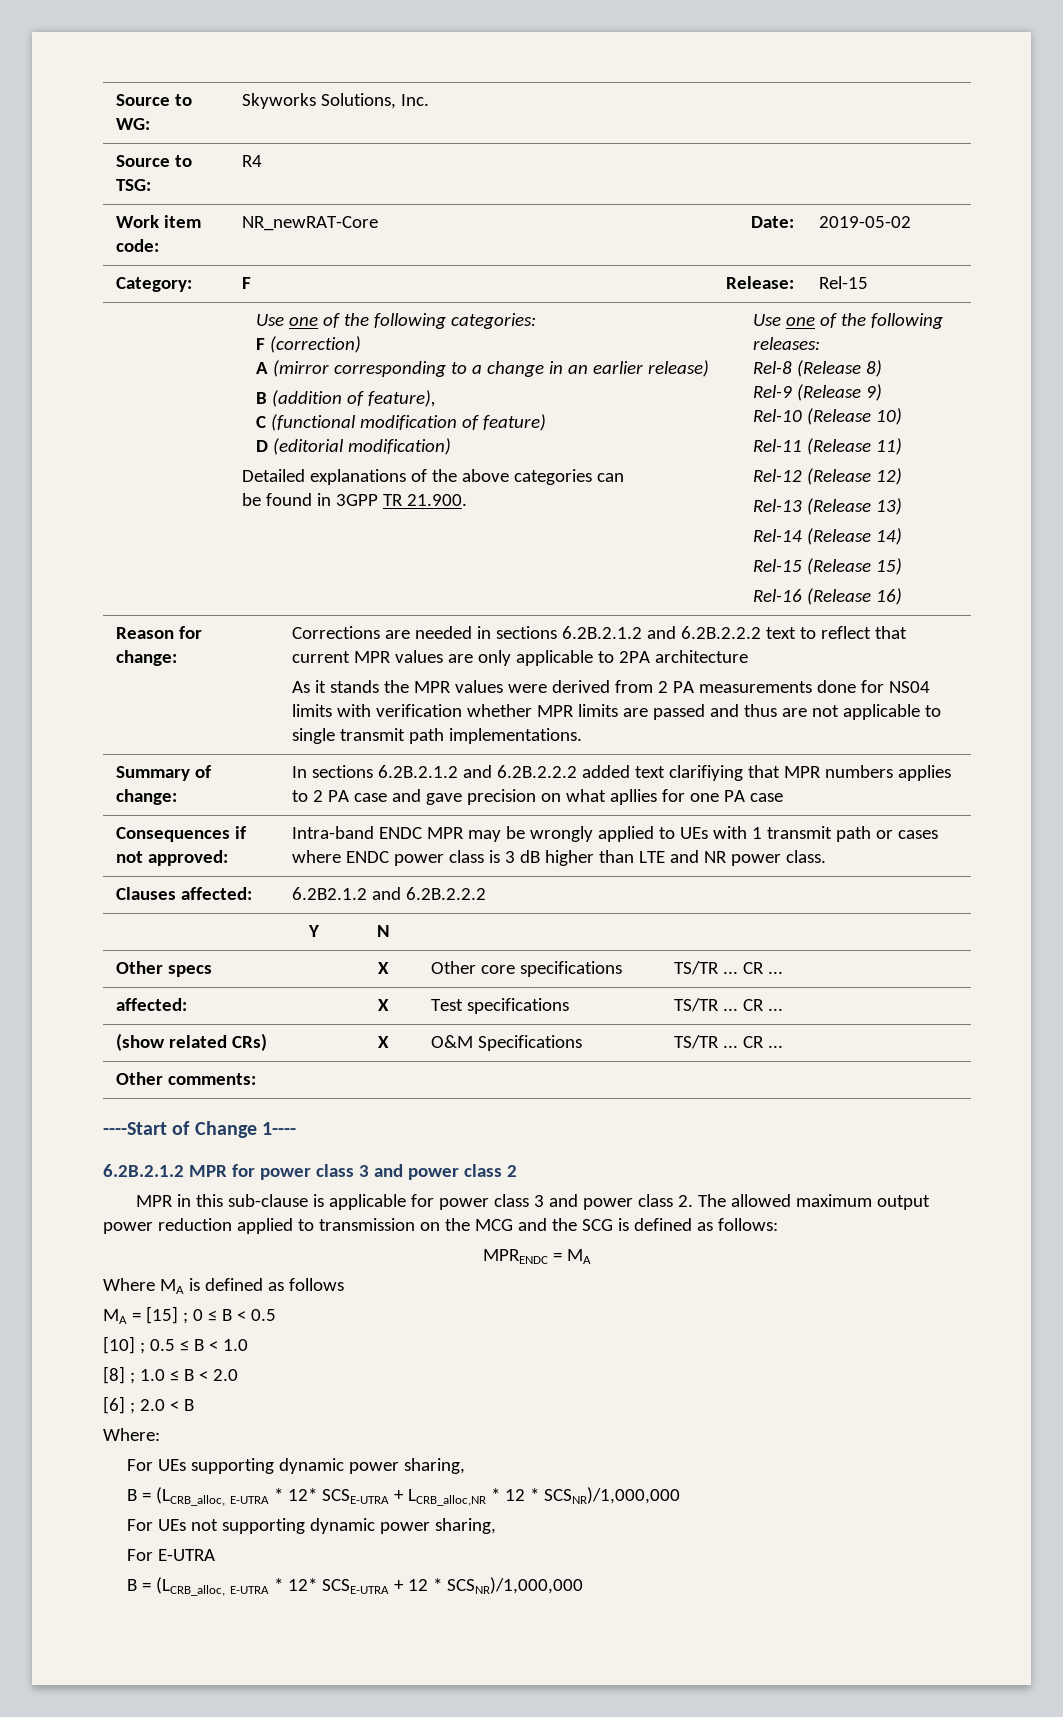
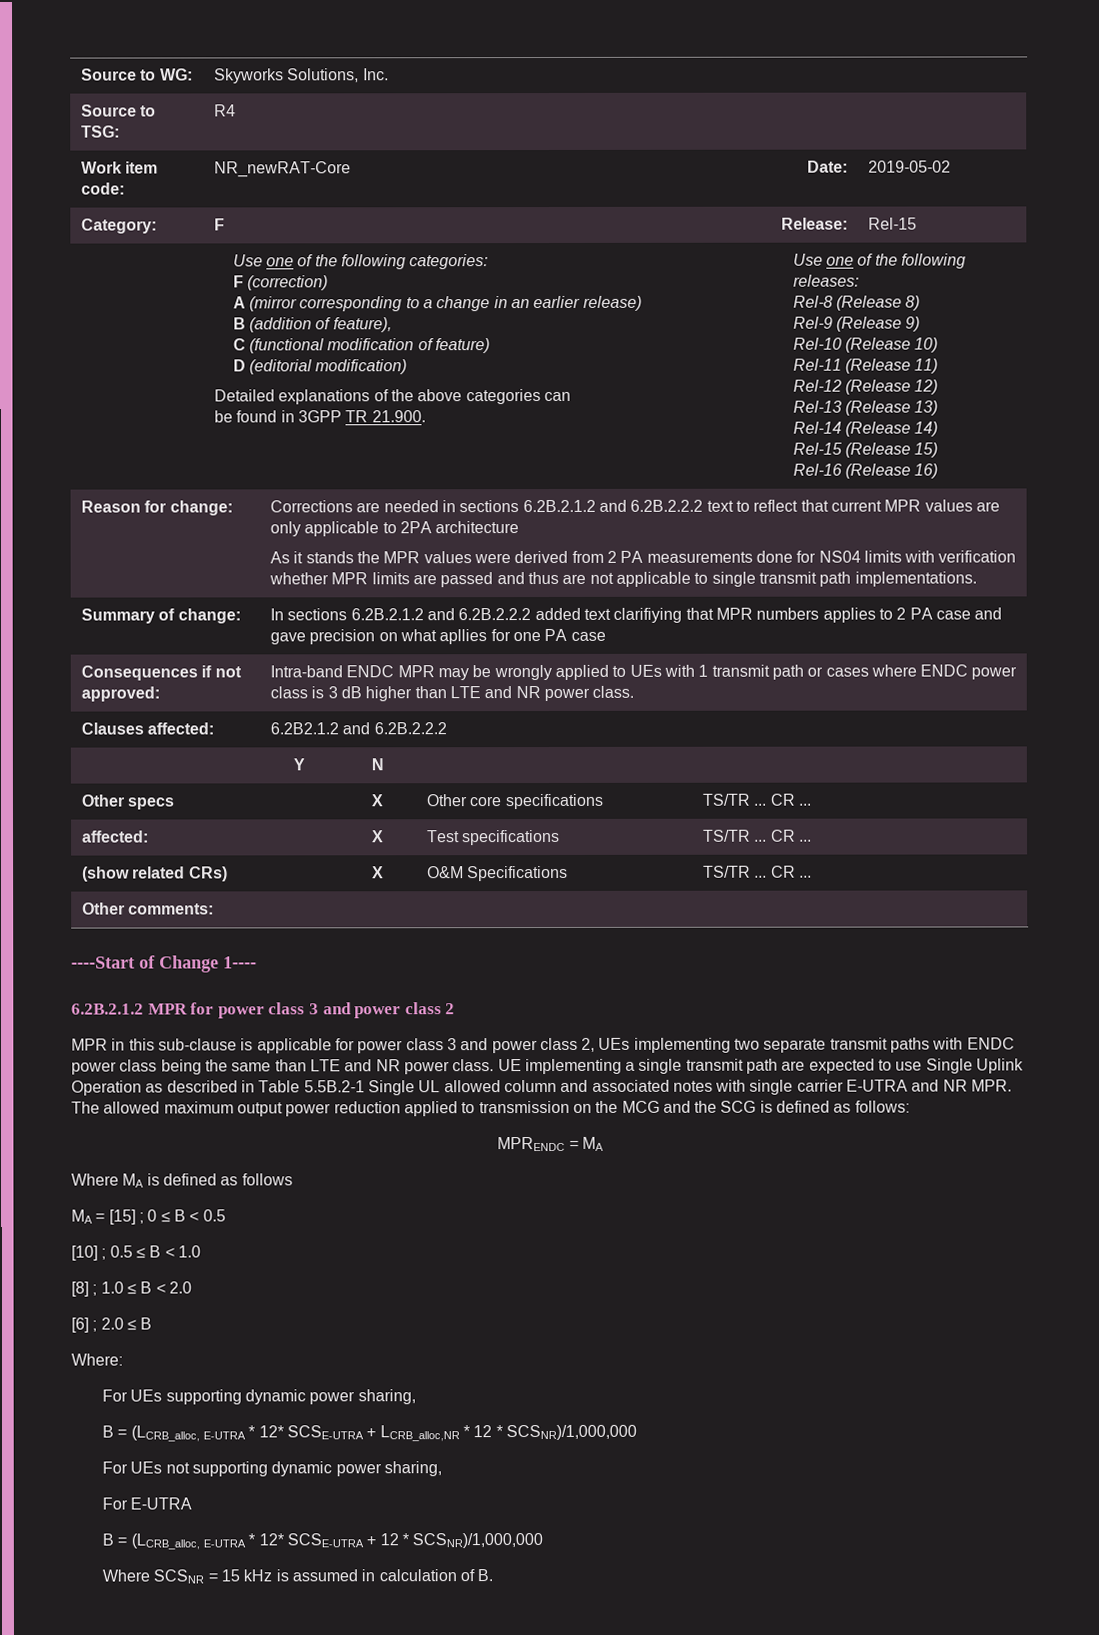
[677,1195,693,1207] 2. -> [581,1037,1015,1053] [71,1058,1025,1075] [71,1079,1013,1096] 2, UEs implementing two separate transmit paths with ENDC power class being the same than LTE and NR power class. UE implementing a single transmit path are expected to use Single Uplink Operation as described in Table 5.5B.2-1 Single UL allowed column and associated notes with single carrier E-UTRA and NR MPR.
[169,1401,179,1411] < -> [126,1319,137,1331] ≤
(584, 1585) none -> [102,1569,494,1584] // Where SCSNR = 15 kHz is assumed in calculation of B.

